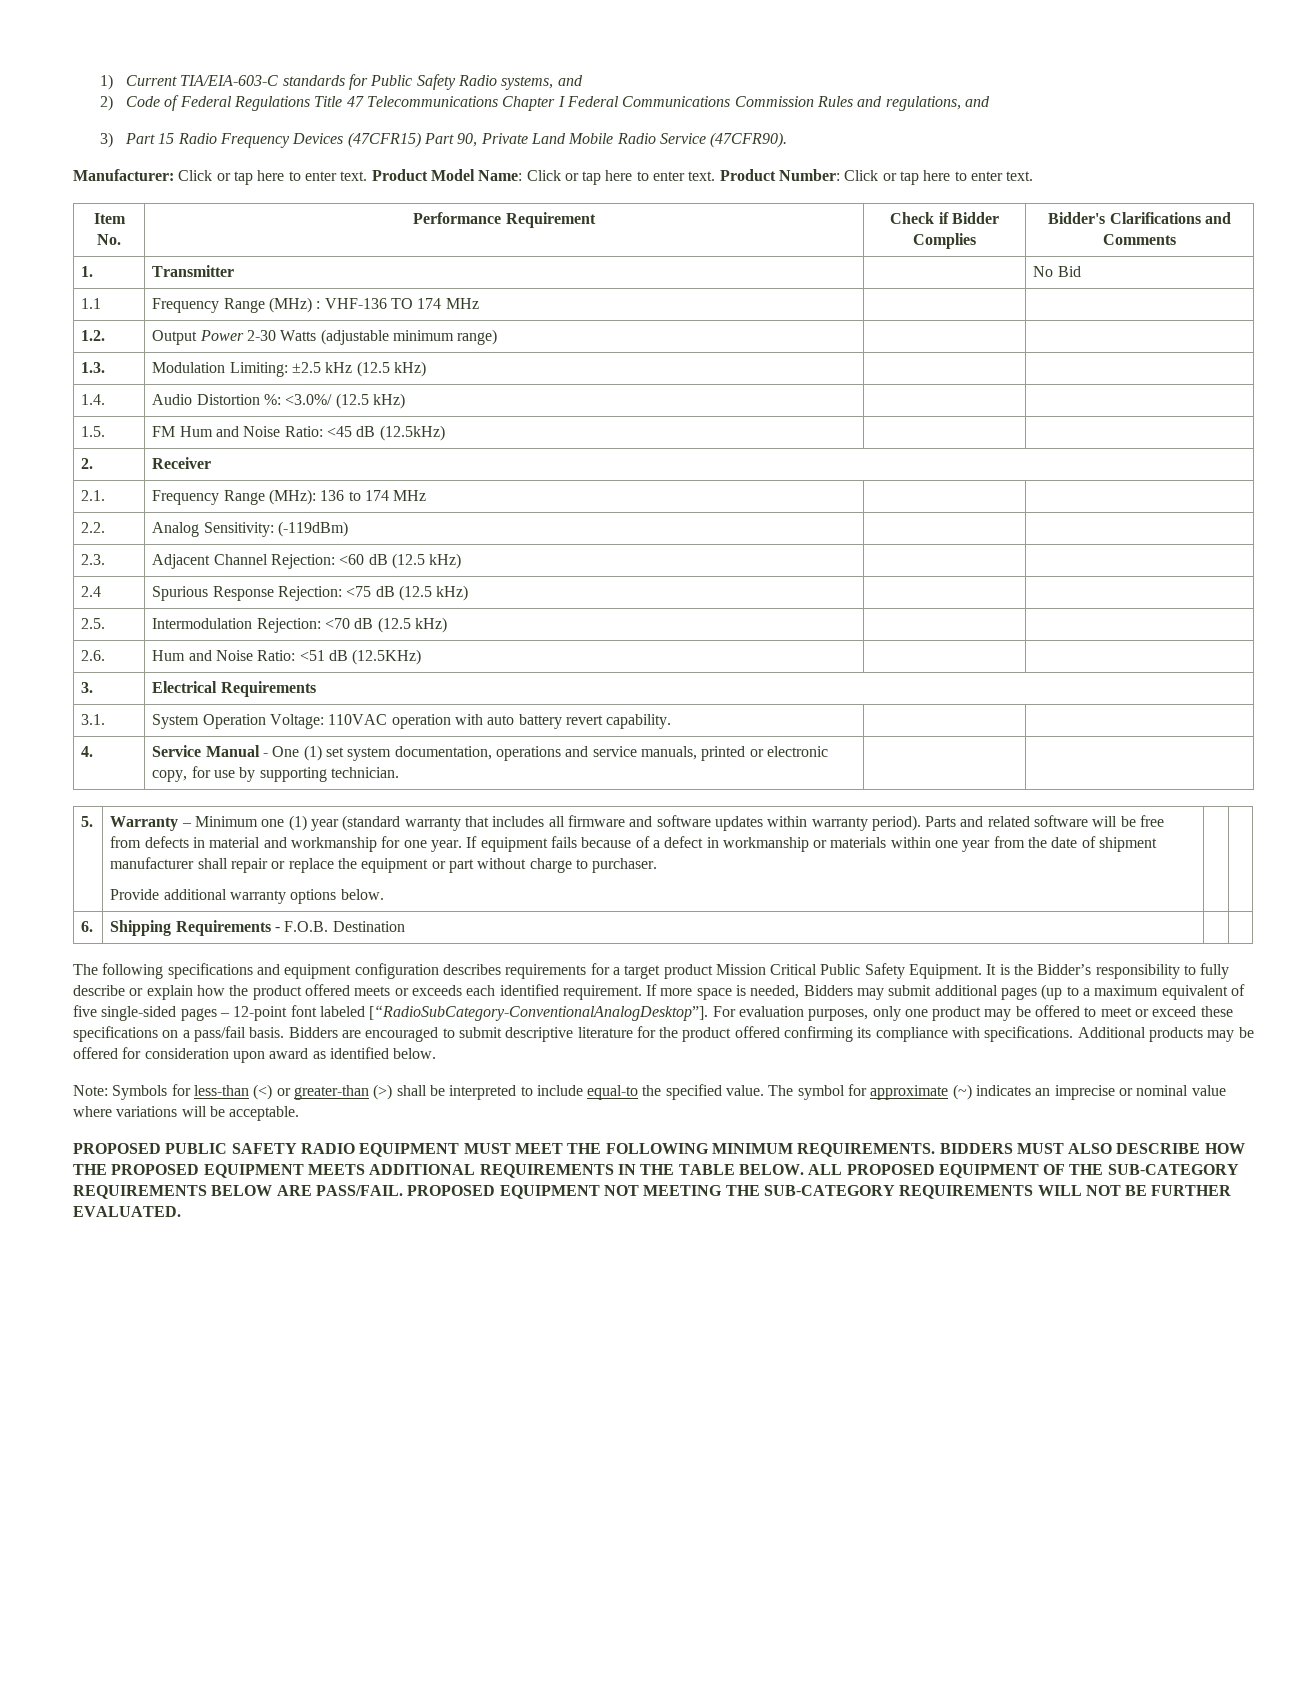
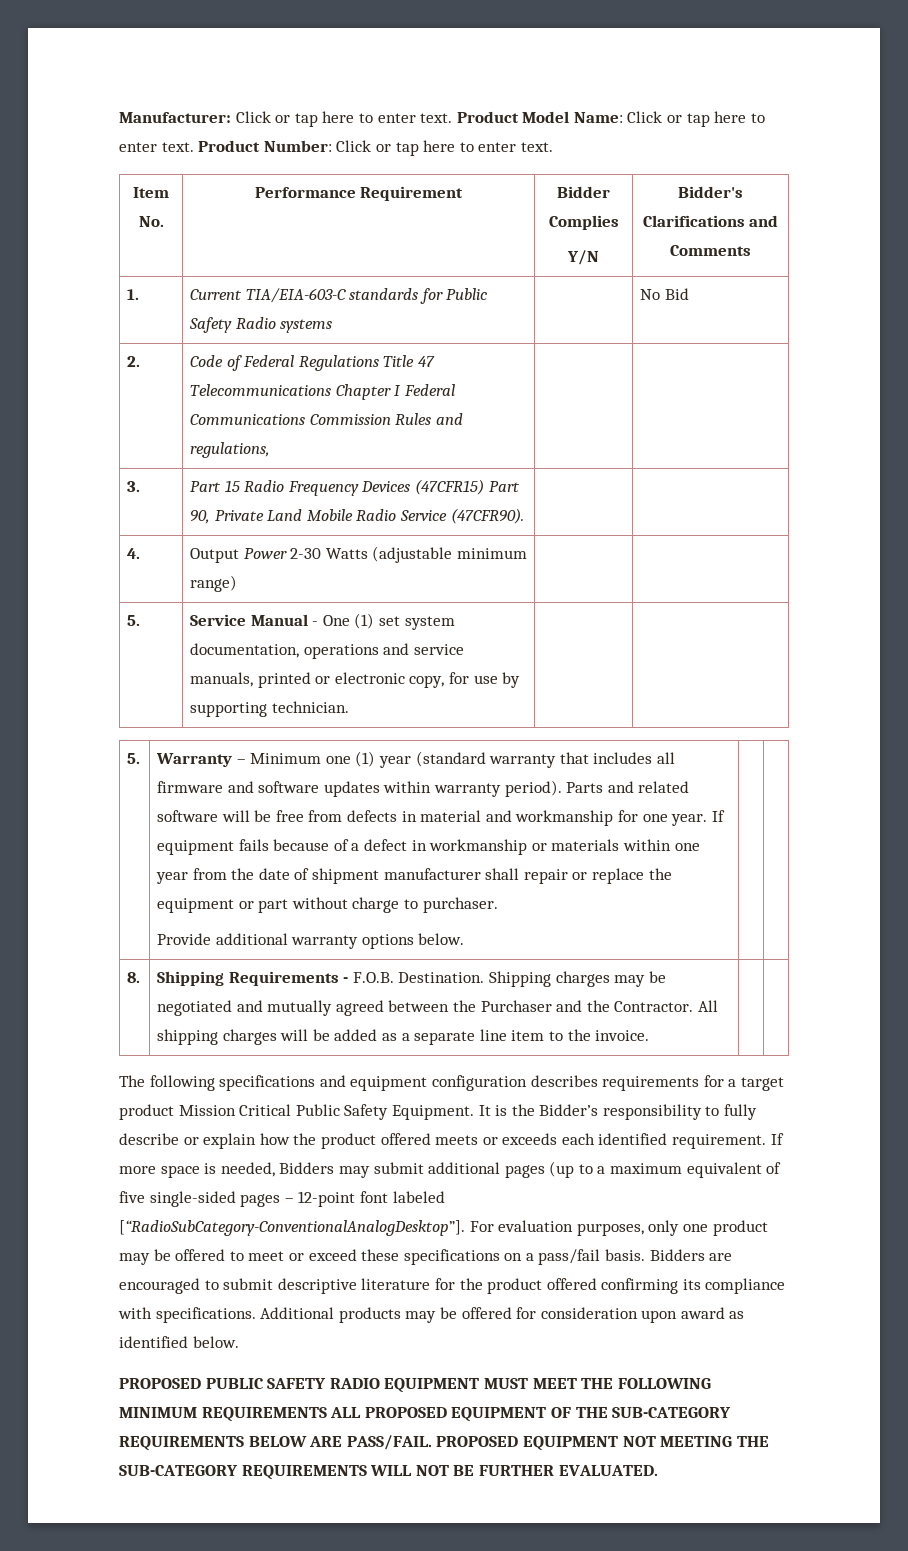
[99,74,583,90] [99,95,990,111] [99,132,788,148] 1) Current TIA/EIA-603-C standards for Public Safety Radio systems, and // 2) Code of Federal Regulations Title 47 Telecommunications Chapter I Federal Communications Commission Rules and regulations, and // 3) Part 15 Radio Frequency Devices (47CFR15) Part 90, Private Land Mobile Radio Service (47CFR90). // -> (119, 117) none
[890,212,949,224] Check if -> (464, 193) none
(976, 241) none -> [567,250,599,265] // Y/N
[152,265,235,277] [1033,266,1081,277] [81,298,102,309] [152,297,479,313] [81,330,106,341] Transmitter | | No Bid // 1.1 | Frequency Range (MHz) : VHF-136 TO 174 MHz | | // 1.2. -> [190,288,488,304] [189,317,333,333] [640,288,689,300] [127,356,141,367] [190,355,435,371] [190,384,455,400] [190,413,463,425] [190,442,271,458] [127,481,141,492] [190,479,520,496] [190,508,524,524] [127,548,141,559] Current TIA/EIA-603-C standards for Public Safety Radio systems | | No Bid // 2. | Code of Federal Regulations Title 47 Telecommunications Chapter I Federal Communications Commission Rules and regulations, | | // 3. | Part 15 Radio Frequency Devices (47CFR15) Part 90, Private Land Mobile Radio Service (47CFR90). | | // 4.
[81,362,106,373] [152,361,426,377] [81,394,106,405] [152,393,405,409] [81,426,106,437] [152,425,445,441] [81,458,94,469] [152,457,212,469] [81,490,106,501] [152,489,427,505] [81,522,106,533] [152,521,349,537] [81,554,106,565] [152,553,462,569] [81,586,102,597] [152,585,469,601] [81,618,106,629] [152,617,447,633] [81,650,106,661] [152,649,422,665] [81,682,94,693] [152,681,316,697] [81,714,106,725] [152,714,672,729] [81,746,94,757] 1.3. | Modulation Limiting: ±2.5 kHz (12.5 kHz) | | // 1.4. | Audio Distortion %: <3.0%/ (12.5 kHz) | | // 1.5. | FM Hum and Noise Ratio: <45 dB (12.5kHz) | | // 2. | Receiver // 2.1. | Frequency Range (MHz): 136 to 174 MHz | | // 2.2. | Analog Sensitivity: (-119dBm) | | // 2.3. | Adjacent Channel Rejection: <60 dB (12.5 kHz) | | // 2.4 | Spurious Response Rejection: <75 dB (12.5 kHz) | | // 2.5. | Intermodulation Rejection: <70 dB (12.5 kHz) | | // 2.6. | Hum and Noise Ratio: <51 dB (12.5KHz) | | // 3. | Electrical Requirements // 3.1. | System Operation Voltage: 110VAC operation with auto battery revert capability. | | // 4. -> [127,615,141,626] 5.
[81,921,94,932] 6. -> [127,972,141,983] 8.
[332,921,405,932] Destination -> [398,971,666,987] [157,1000,718,1016] [157,1029,650,1045] Destination. Shipping charges may be negotiated and mutually agreed between the Purchaser and the Contractor. All shipping charges will be added as a separate line item to the invoice.
[73,1084,1226,1100] [73,1106,300,1121] // Note: Symbols for less-than (<) or greater-than (>) shall be interpreted to include equal-to the specified value. The symbol for approximate (~) indicates an imprecise or nominal value where variations will be acceptable. -> (239, 1342) none
[797,1143,1245,1157] [73,1164,804,1178] REQUIREMENTS. BIDDERS MUST ALSO DESCRIBE HOW THE PROPOSED EQUIPMENT MEETS ADDITIONAL REQUIREMENTS IN THE TABLE BELOW. -> [201,1407,327,1422] REQUIREMENTS

